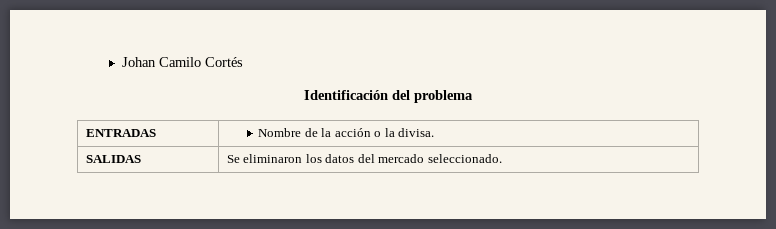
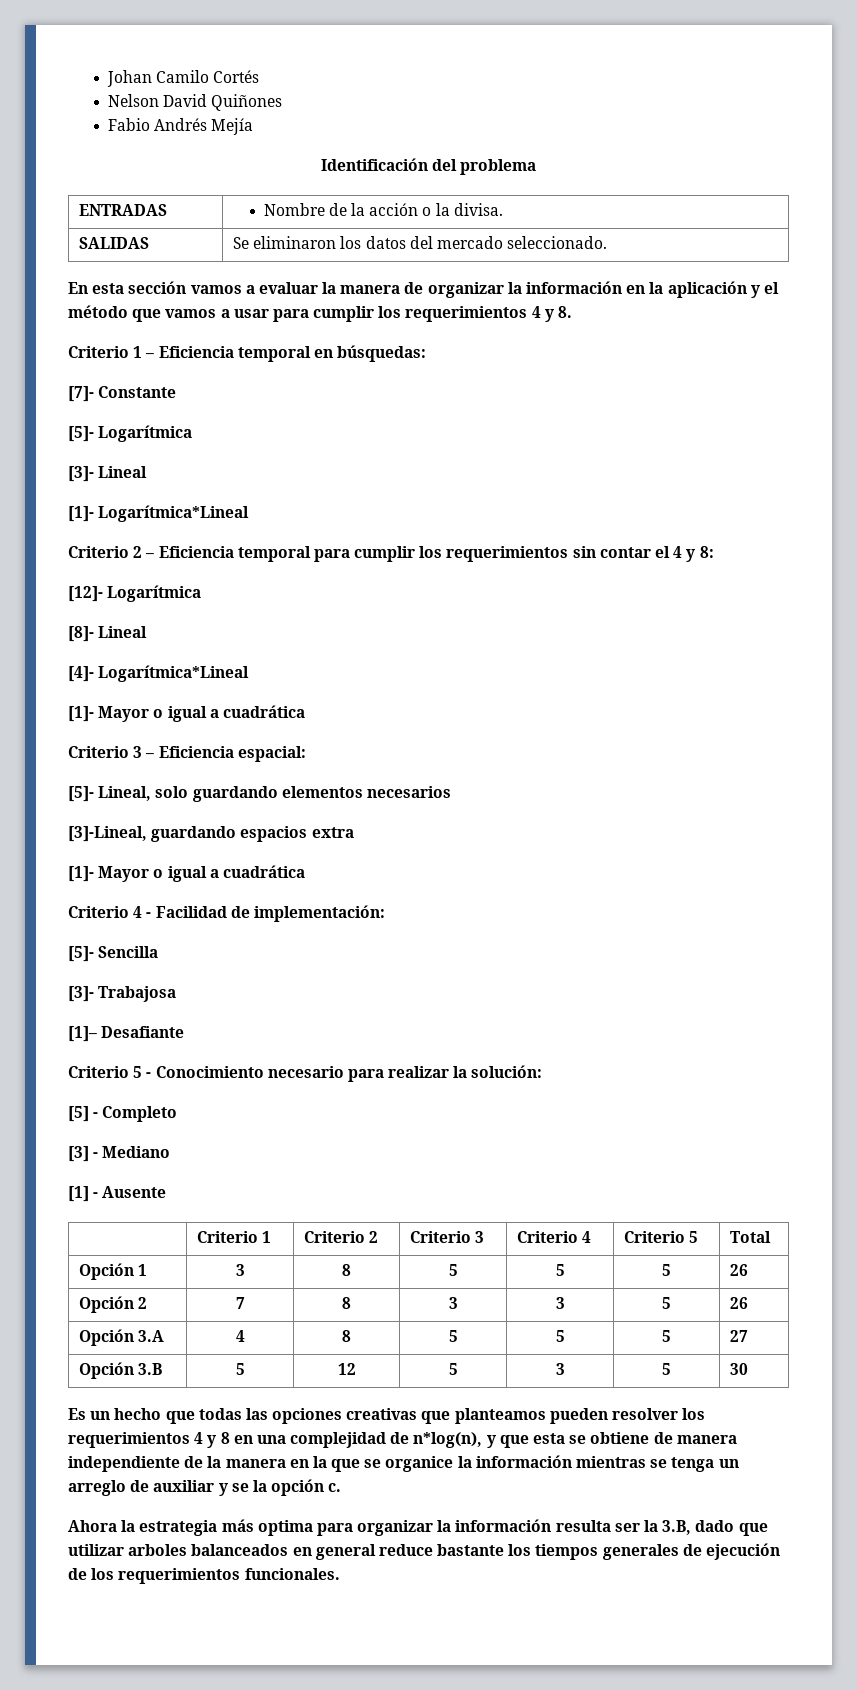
(243, 62) none -> [107,94,283,111] [107,118,254,135] // Nelson David Quiñones // Fabio Andrés Mejía
(502, 158) none -> [68,281,779,298] [68,305,573,322] [68,345,427,362] [68,386,177,402] [68,425,193,442] [68,466,148,482] [68,505,250,522] [68,546,714,562] [68,585,202,602] [68,626,148,642] [68,665,250,682] [68,705,305,722] [68,746,306,762] [68,786,451,802] [68,826,354,842] [68,865,305,882] [68,905,385,922] [68,946,159,962] [68,986,177,1002] [68,1026,185,1042] [68,1065,543,1082] [68,1106,178,1122] [68,1146,171,1162] [68,1186,167,1202] [196,1231,272,1243] [303,1231,379,1243] [409,1231,485,1243] [516,1231,592,1243] [623,1231,699,1243] [729,1231,771,1243] [78,1263,148,1280] [235,1264,245,1276] [342,1264,351,1276] [448,1264,458,1276] [555,1264,565,1276] [662,1264,671,1276] [729,1264,748,1276] [78,1296,148,1313] [235,1297,245,1309] [342,1297,351,1309] [448,1297,458,1309] [555,1297,565,1309] [662,1297,671,1309] [729,1297,748,1309] [78,1329,165,1346] [235,1330,245,1342] [342,1330,351,1342] [448,1330,458,1342] [555,1330,565,1342] [662,1330,671,1342] [729,1330,748,1342] [78,1362,163,1379] [235,1363,245,1375] [337,1363,356,1375] [448,1363,458,1375] [555,1363,565,1375] [662,1363,671,1375] [729,1363,748,1375] [68,1408,706,1424] [68,1432,737,1448] [68,1455,739,1472] [68,1479,342,1496] [68,1519,768,1536] [68,1543,781,1560] [68,1568,340,1584] // En esta sección vamos a evaluar la manera de organizar la información en la aplicación y el método que vamos a usar para cumplir los requerimientos 4 y 8. // Criterio 1 – Eficiencia temporal en búsquedas: // [7]- Constante // [5]- Logarítmica // [3]- Lineal // [1]- Logarítmica*Lineal // Criterio 2 – Eficiencia temporal para cumplir los requerimientos sin contar el 4 y 8: // [12]- Logarítmica // [8]- Lineal // [4]- Logarítmica*Lineal // [1]- Mayor o igual a cuadrática // Criterio 3 – Eficiencia espacial: // [5]- Lineal, solo guardando elementos necesarios // [3]-Lineal, guardando espacios extra // [1]- Mayor o igual a cuadrática // Criterio 4 - Facilidad de implementación: // [5]- Sencilla // [3]- Trabajosa // [1]– Desafiante // Criterio 5 - Conocimiento necesario para realizar la solución: // [5] - Completo // [3] - Mediano // [1] - Ausente // | Criterio 1 | Criterio 2 | Criterio 3 | Criterio 4 | Criterio 5 | Total // Opción 1 | 3 | 8 | 5 | 5 | 5 | 26 // Opción 2 | 7 | 8 | 3 | 3 | 5 | 26 // Opción 3.A | 4 | 8 | 5 | 5 | 5 | 27 // Opción 3.B | 5 | 12 | 5 | 3 | 5 | 30 // Es un hecho que todas las opciones creativas que planteamos pueden resolver los requerimientos 4 y 8 en una complejidad de n*log(n), y que esta se obtiene de manera independiente de la manera en la que se organice la información mientras se tenga un arreglo de auxiliar y se la opción c. // Ahora la estrategia más optima para organizar la información resulta ser la 3.B, dado que utilizar arboles balanceados en general reduce bastante los tiempos generales de ejecución de los requerimientos funcionales.

